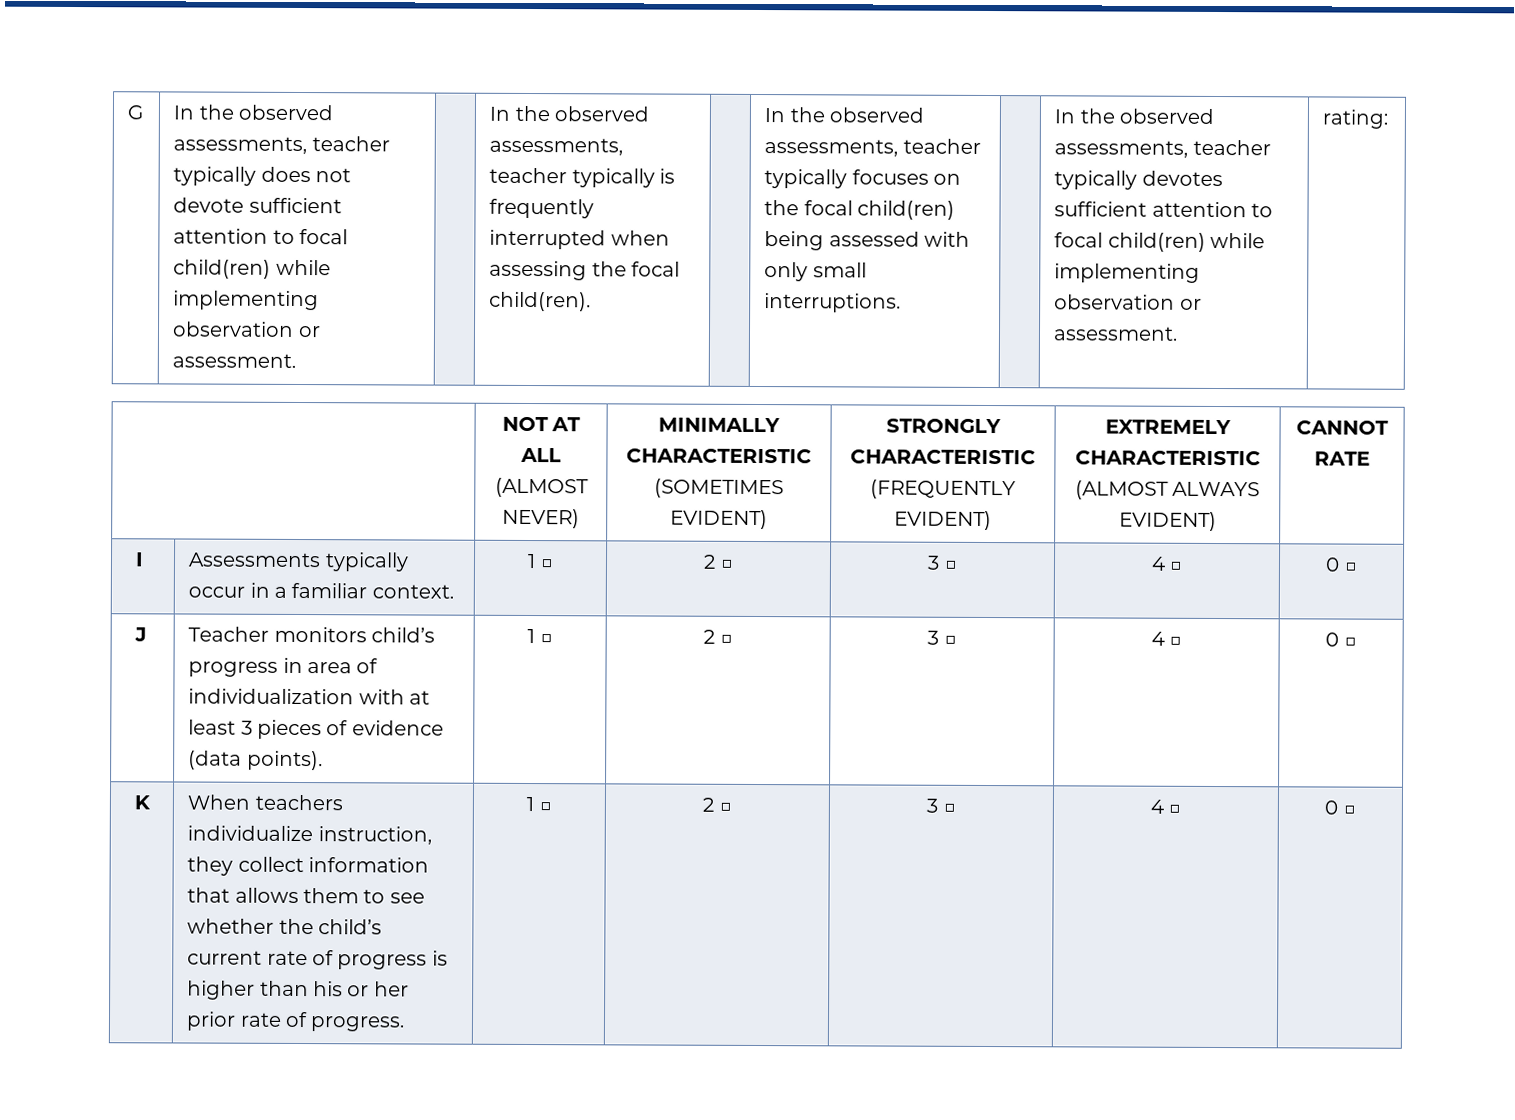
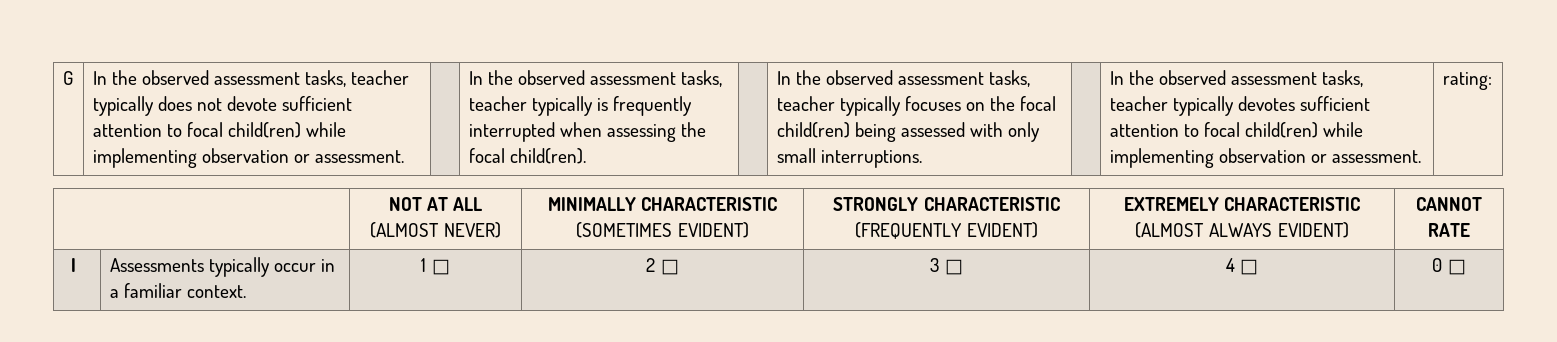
[173,136,308,155] assessments, -> [214,70,347,87] assessment tasks,
[489,137,624,156] assessments, -> [590,70,723,87] assessment tasks,
[764,139,899,157] assessments, -> [898,70,1031,87] assessment tasks,
[1054,140,1189,158] assessments, -> [1231,70,1364,87] assessment tasks,
[134,627,148,642] [188,626,435,643] [188,657,379,677] [188,688,430,705] [188,719,444,740] [188,750,323,771] [527,628,553,644] [703,629,733,644] [927,630,957,645] [1150,631,1183,646] [1325,632,1357,647] [134,795,152,810] [187,794,343,811] [187,825,432,845] [187,856,429,876] [187,887,425,904] [187,918,382,935] [187,950,448,970] [187,980,409,1000] [186,1011,406,1032] [526,796,552,812] [702,797,732,812] [926,798,956,813] [1149,799,1182,814] [1324,800,1356,815] // J | Teacher monitors child’s progress in area of individualization with at least 3 pieces of evidence (data points). | 1 □ | 2 □ | 3 □ | 4 □ | 0 □ // K | When teachers individualize instruction, they collect information that allows them to see whether the child’s current rate of progress is higher than his or her prior rate of progress. | 1 □ | 2 □ | 3 □ | 4 □ | 0 □ -> (1466, 267) none

